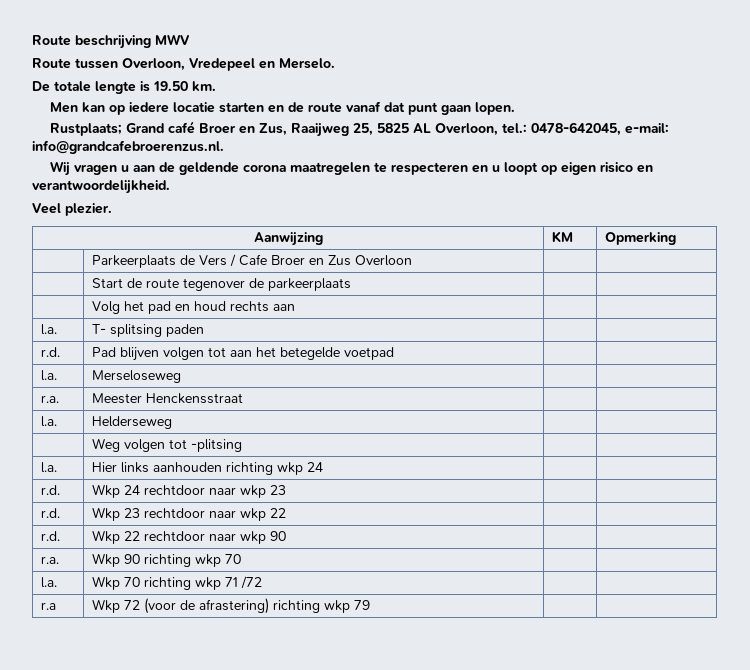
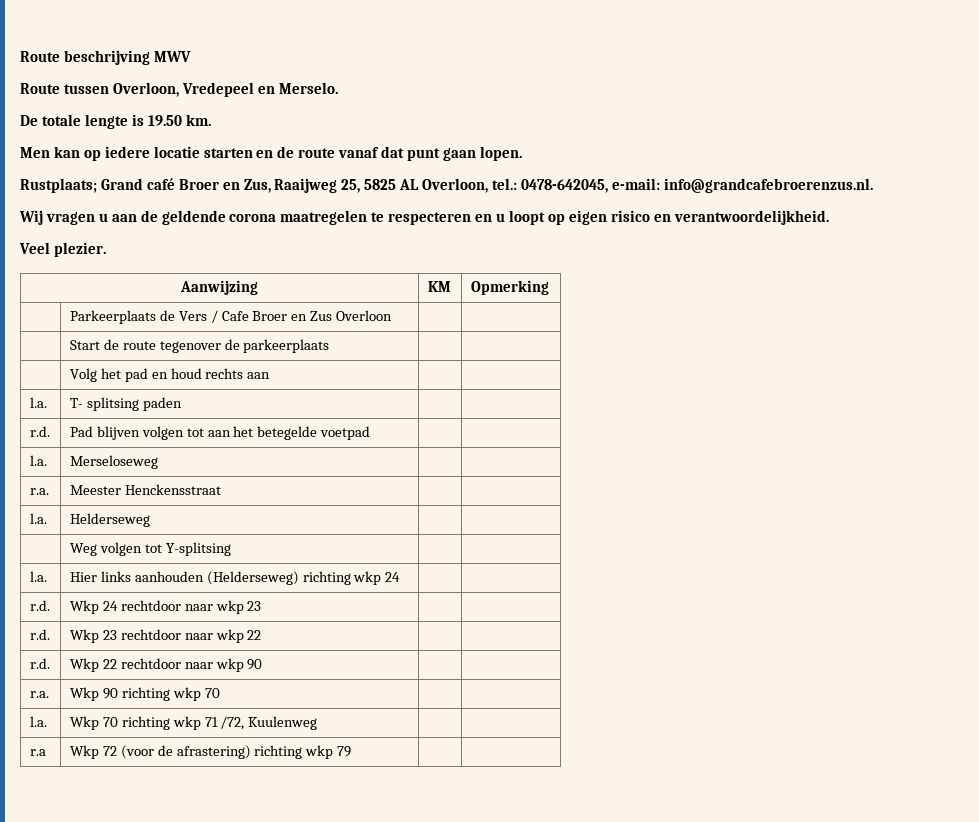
[191,439,243,452] -plitsing -> [165,542,231,556] Y-splitsing
(223, 467) none -> [206,571,299,585] (Helderseweg)
[241,576,263,589] /72 -> [220,716,318,730] /72, Kuulenweg

